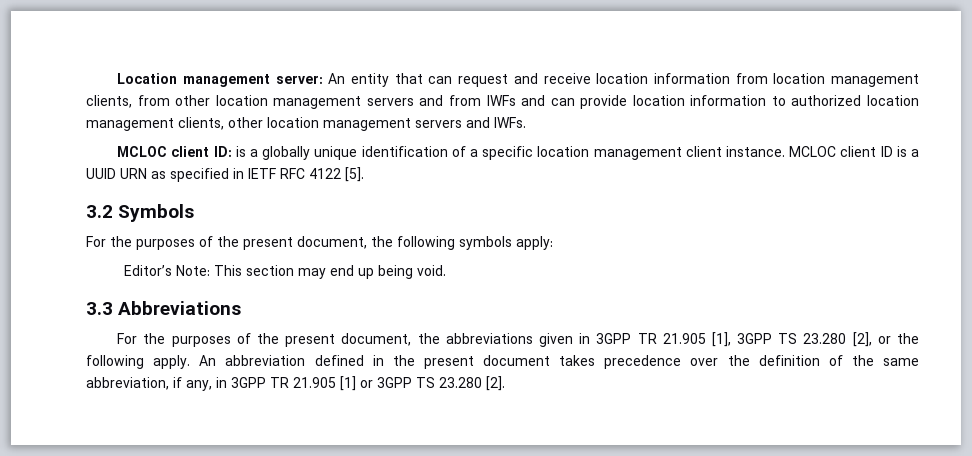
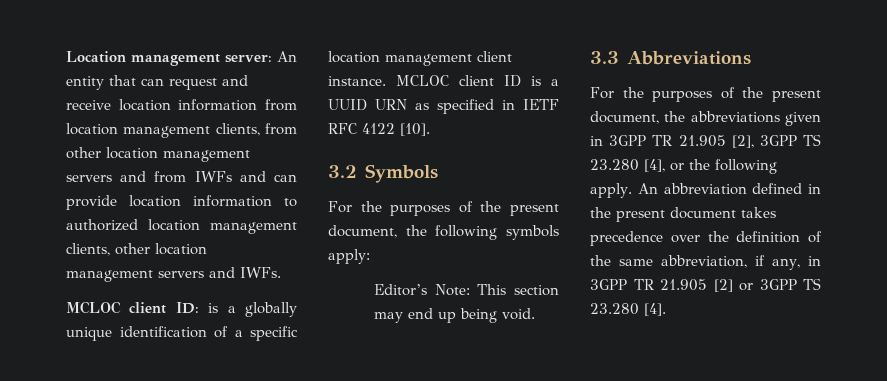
[345,167,364,182] [5]. -> [400,123,430,136] [10].
[711,332,872,347] [1], 3GPP TS 23.280 [2], -> [731,134,821,148] [590,159,665,172] [2], 3GPP TS 23.280 [4],
[340,376,356,391] [1] -> [713,279,733,292] [2]
[486,376,505,391] [2]. -> [644,303,666,316] [4].

